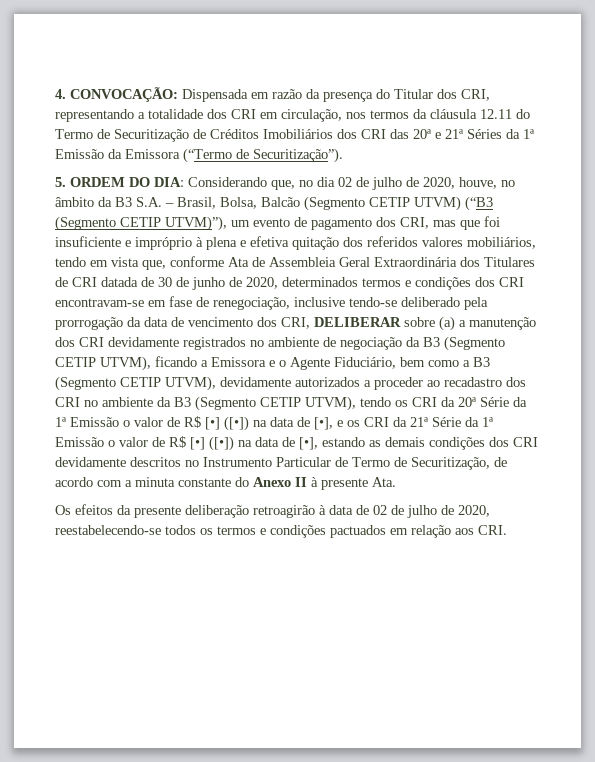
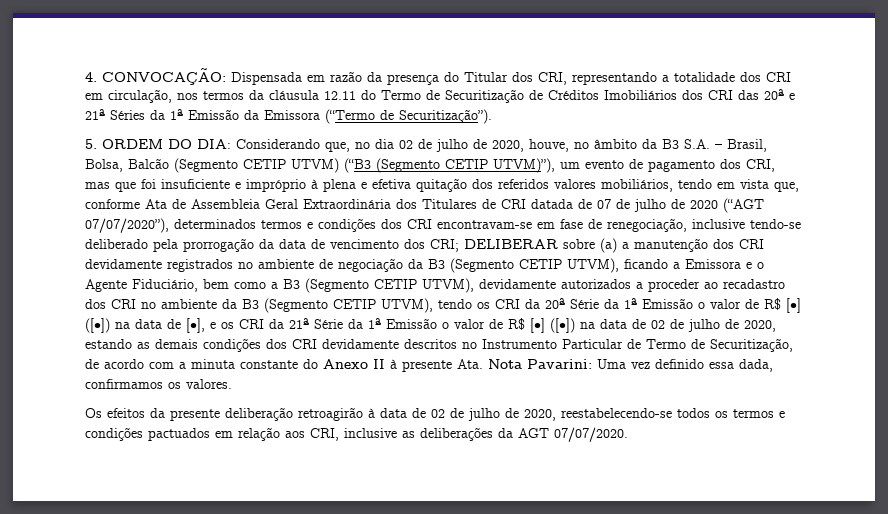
[158,277,278,290] 30 de junho de 2020, -> [597,198,764,213] [85,218,169,233] 07 de julho de 2020 (“AGT 07/07/2020”),
[281,317,310,329] CRI, -> [430,239,459,252] CRI;
[299,437,318,450] [•], -> [651,319,776,332] 02 de julho de 2020,
(396, 482) none -> [488,359,773,372] [85,379,232,389] Nota Pavarini: Uma vez definido essa dada, confirmamos os valores.
[478,525,507,535] CRI. -> [310,427,628,442] CRI, inclusive as deliberações da AGT 07/07/2020.

